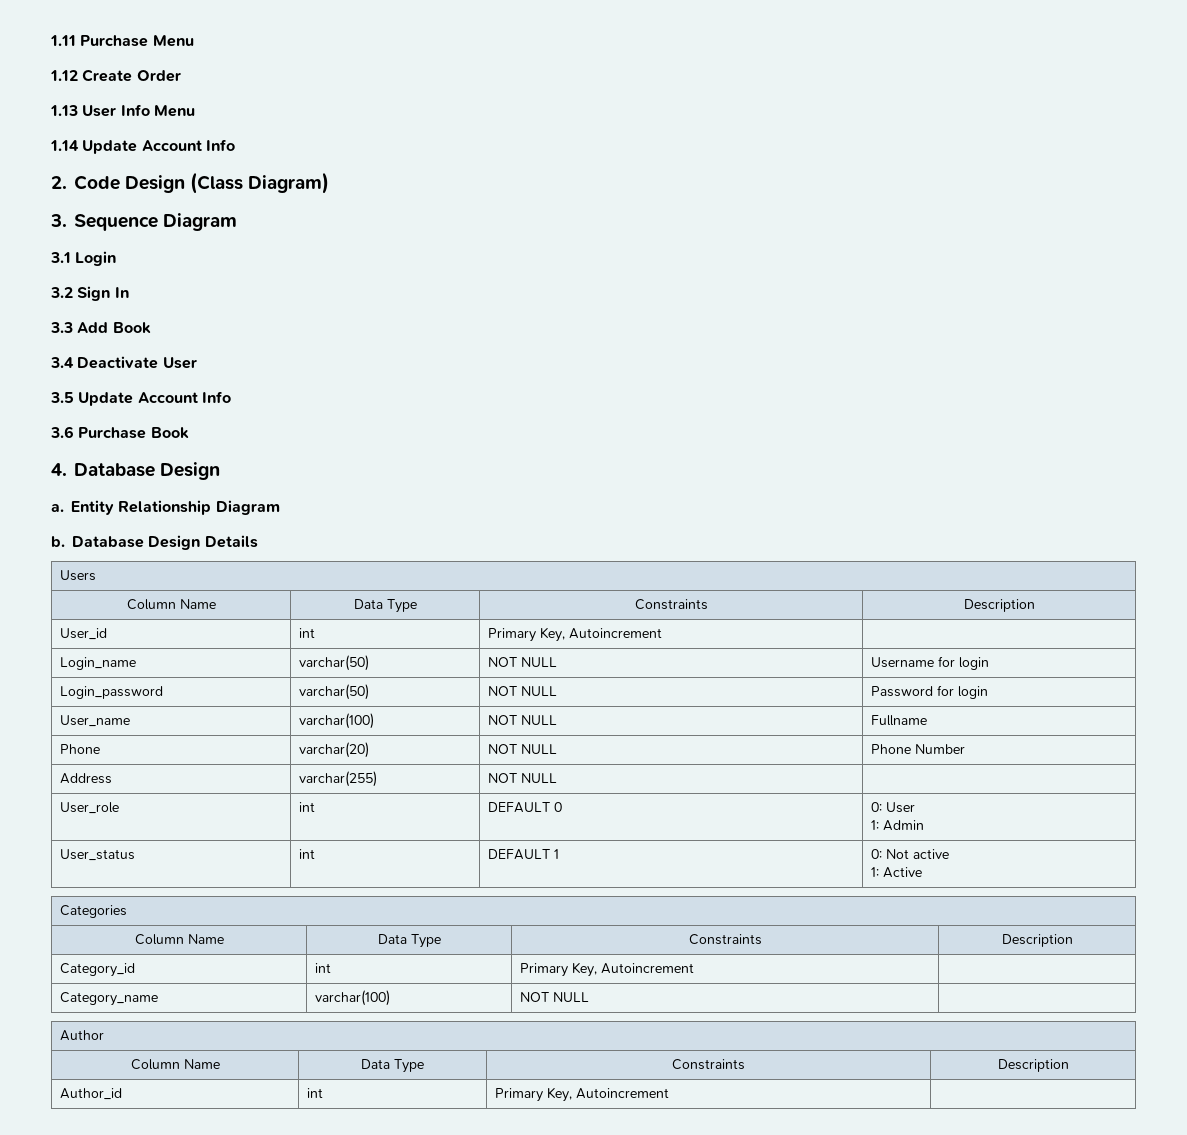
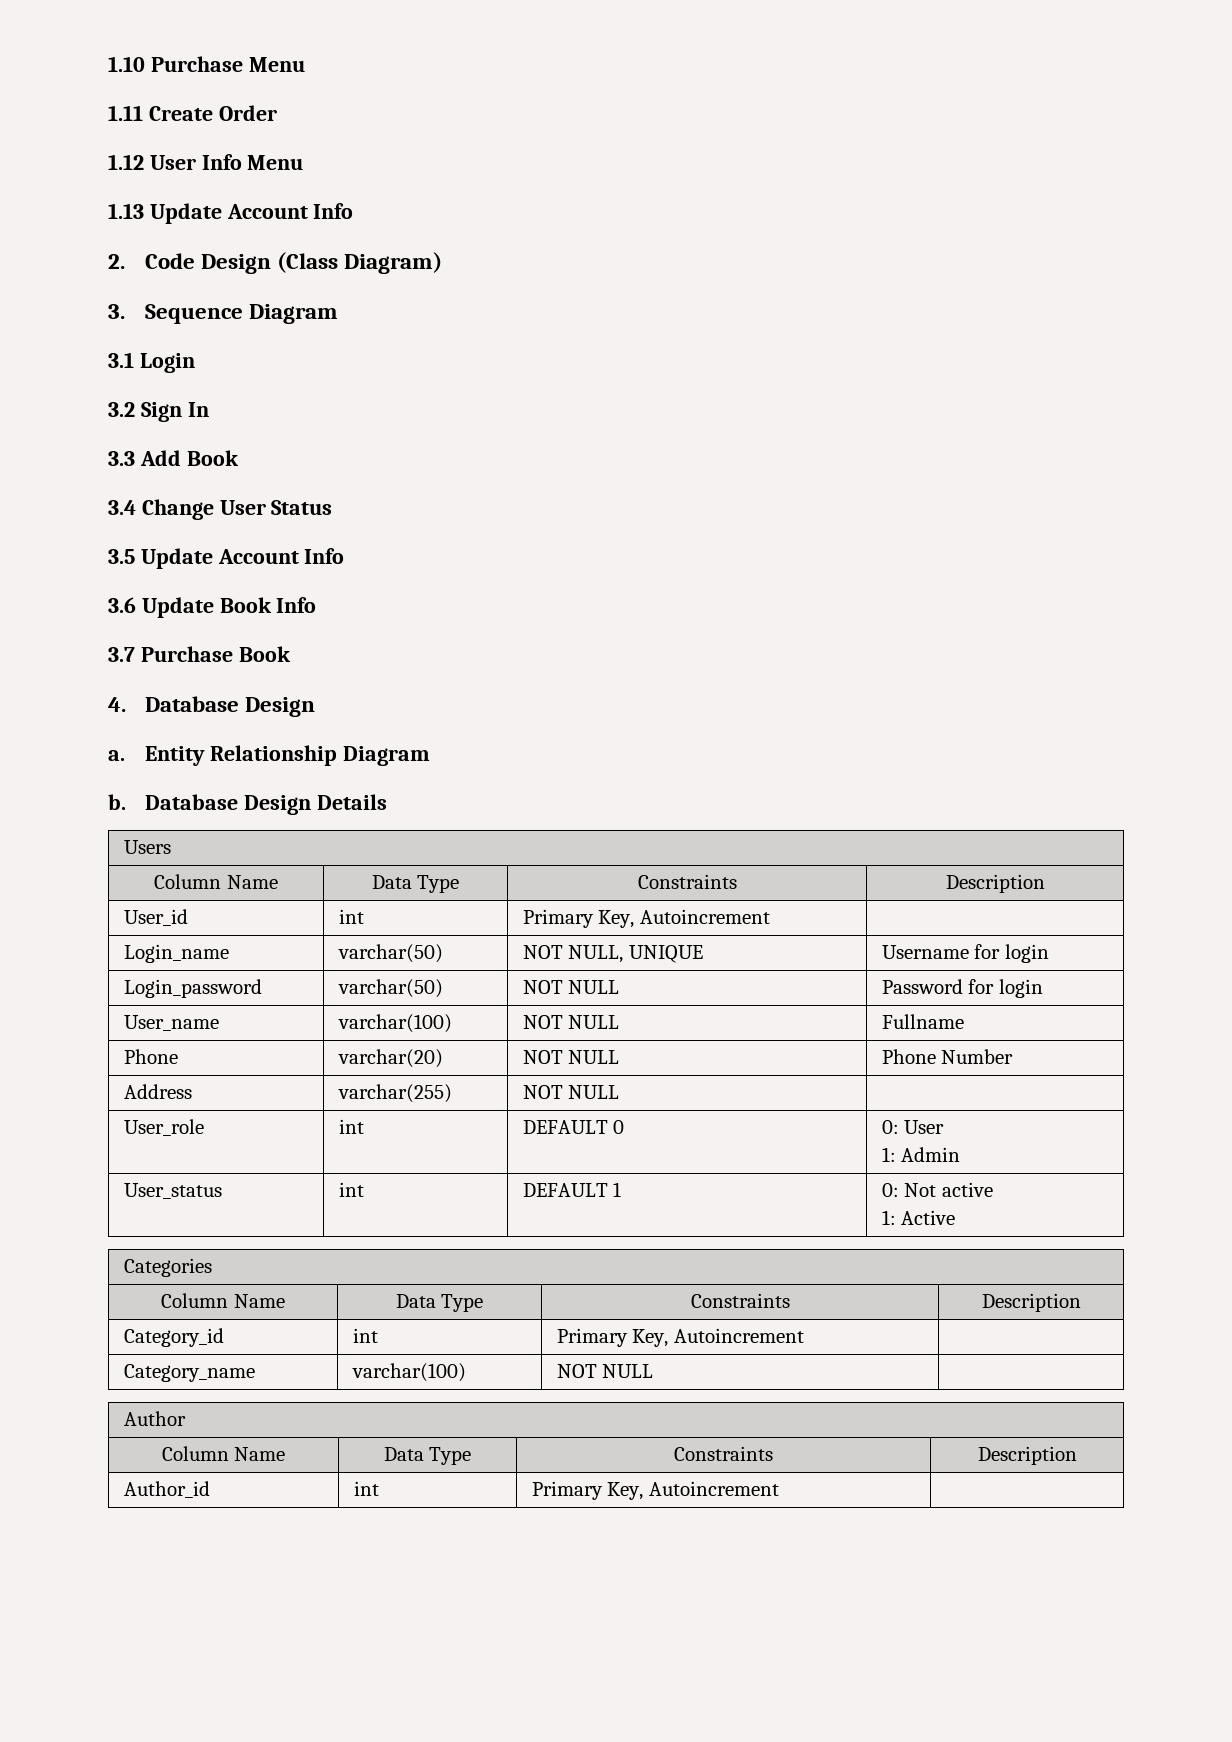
[50,35,76,46] 1.11 -> [108,56,145,72] 1.10
[50,70,78,81] 1.12 -> [108,105,143,121] 1.11
[50,105,78,116] 1.13 -> [108,154,144,170] 1.12
[50,140,79,151] 1.14 -> [108,203,144,219] 1.13
[77,356,197,369] Deactivate User -> [141,499,333,520] Change User Status
(74, 432) none -> [141,597,317,618] [108,647,135,662] Update Book Info // 3.7
[520,657,557,667] NULL -> [568,945,703,963] NULL, UNIQUE

